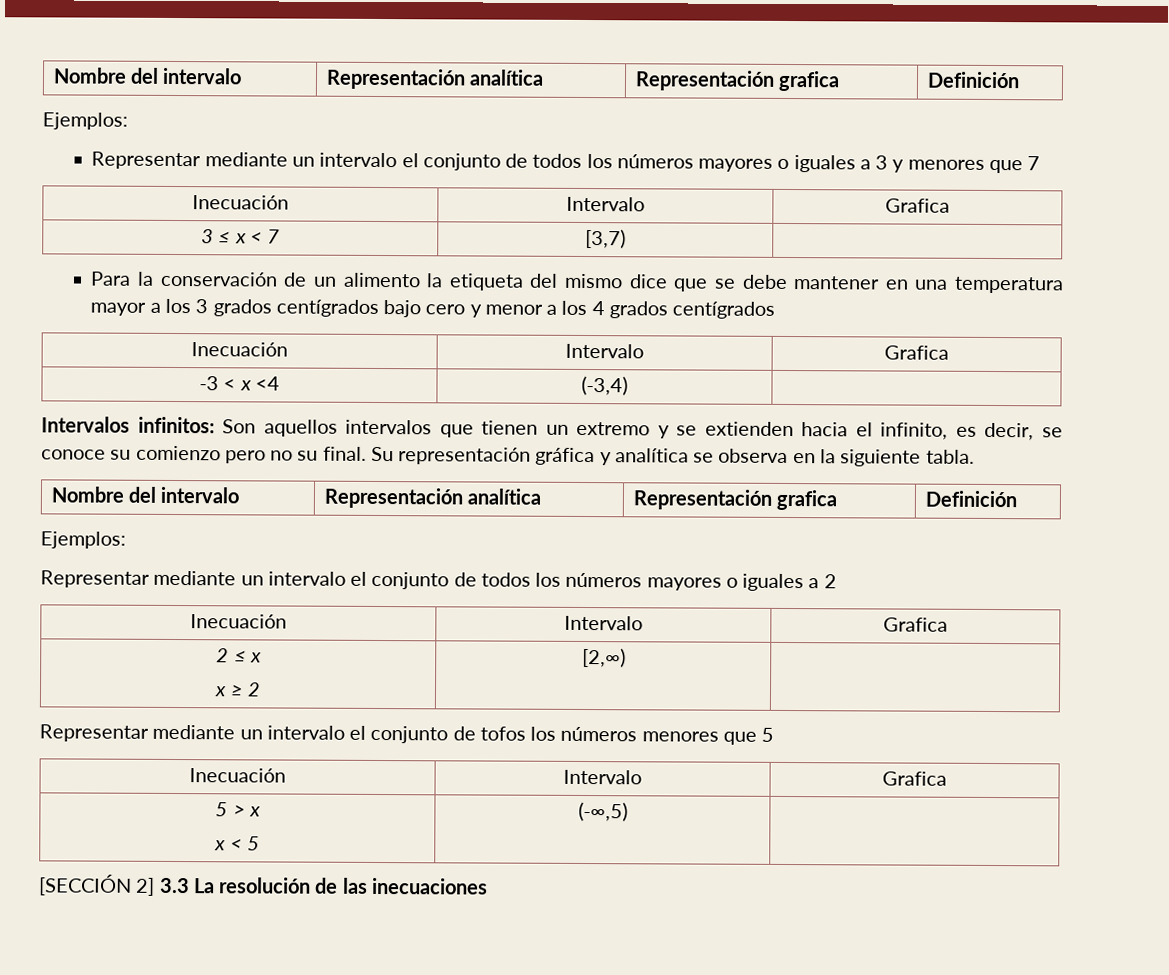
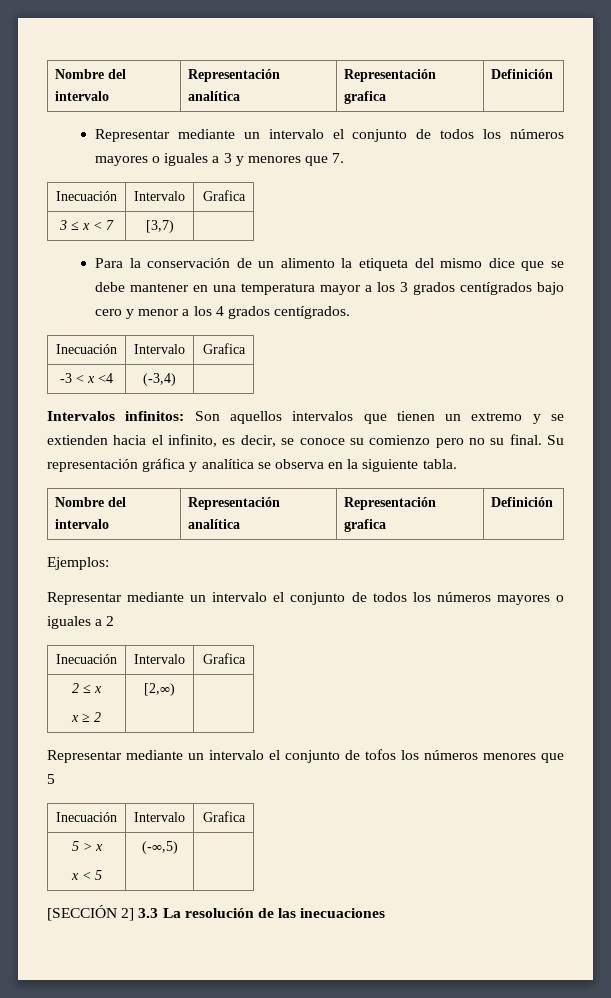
[52,67,243,85] [325,68,545,90] [634,70,841,92] [926,71,1020,89] [42,112,128,130] Nombre del intervalo | Representación analítica | Representación grafica | Definición // Ejemplos: -> [55,69,127,79] [55,91,110,101] [188,69,281,82] [188,91,241,101] [344,69,437,82] [344,91,387,104] [491,69,554,79] Nombre del intervalo | Representación analítica | Representación grafica | Definición
[1027,156,1041,171] 7 -> [332,153,345,163] 7.
[672,301,776,319] centígrados -> [274,306,351,319] centígrados.

